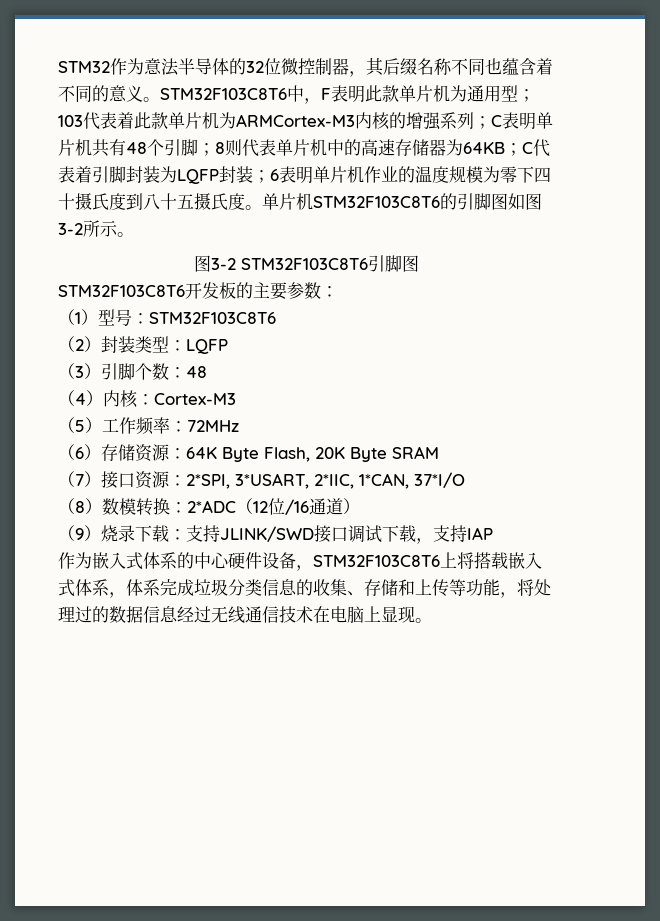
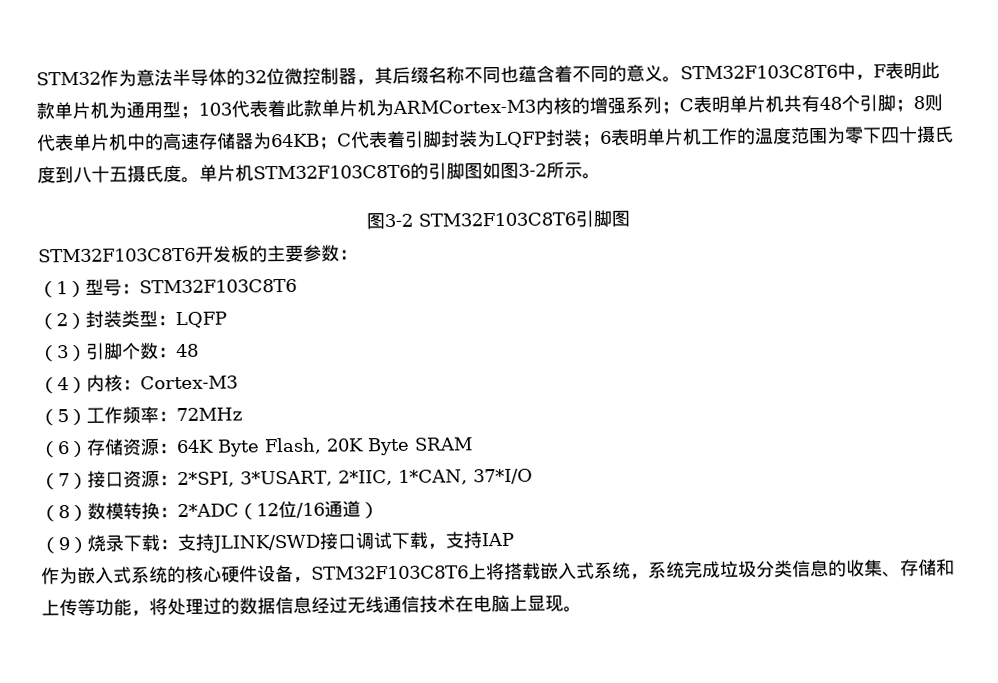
[364,166,483,183] 作业的温度规模 -> [701,127,828,146] 工作的温度范围
[143,552,211,569] 体系的中 -> [131,565,204,584] 系统的核
[75,579,160,598] 体系，体系 -> [594,561,685,580] 系统，系统

